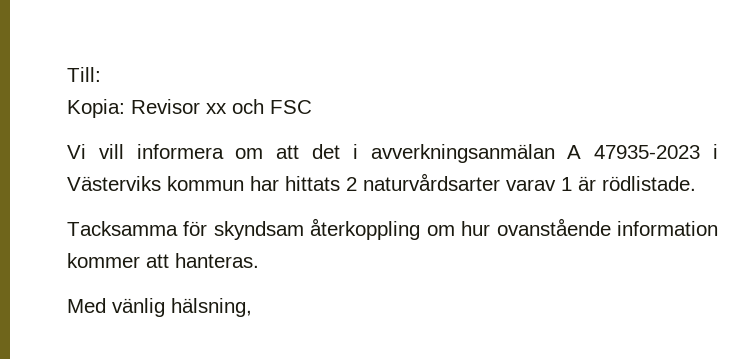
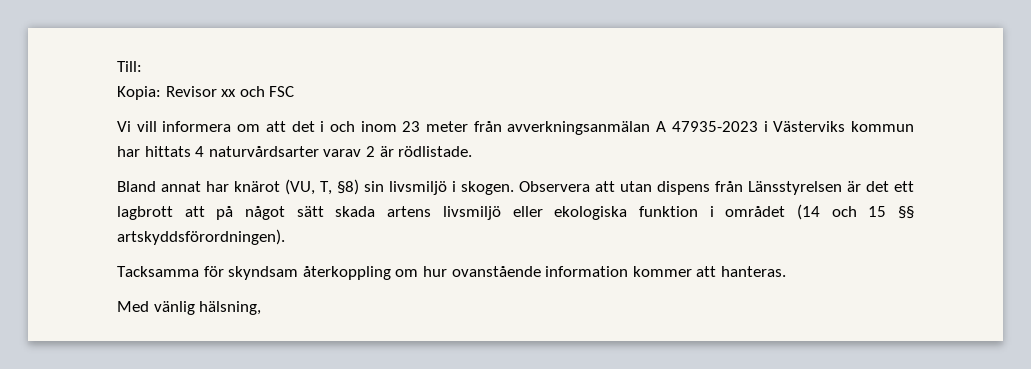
(358, 151) none -> [329,121,502,132] och inom 23 meter från
[346,177,357,191] 2 -> [195,146,205,157] 4
[561,177,572,191] 1 -> [365,146,375,157] 2
(696, 183) none -> [117,179,914,195] [117,204,914,220] [117,229,285,245] // Bland annat har knärot (VU, T, §8) sin livsmiljö i skogen. Observera att utan dispens från Länsstyrelsen är det ett lagbrott att på något sätt skada artens livsmiljö eller ekologiska funktion i området (14 och 15 §§ artskyddsförordningen).

